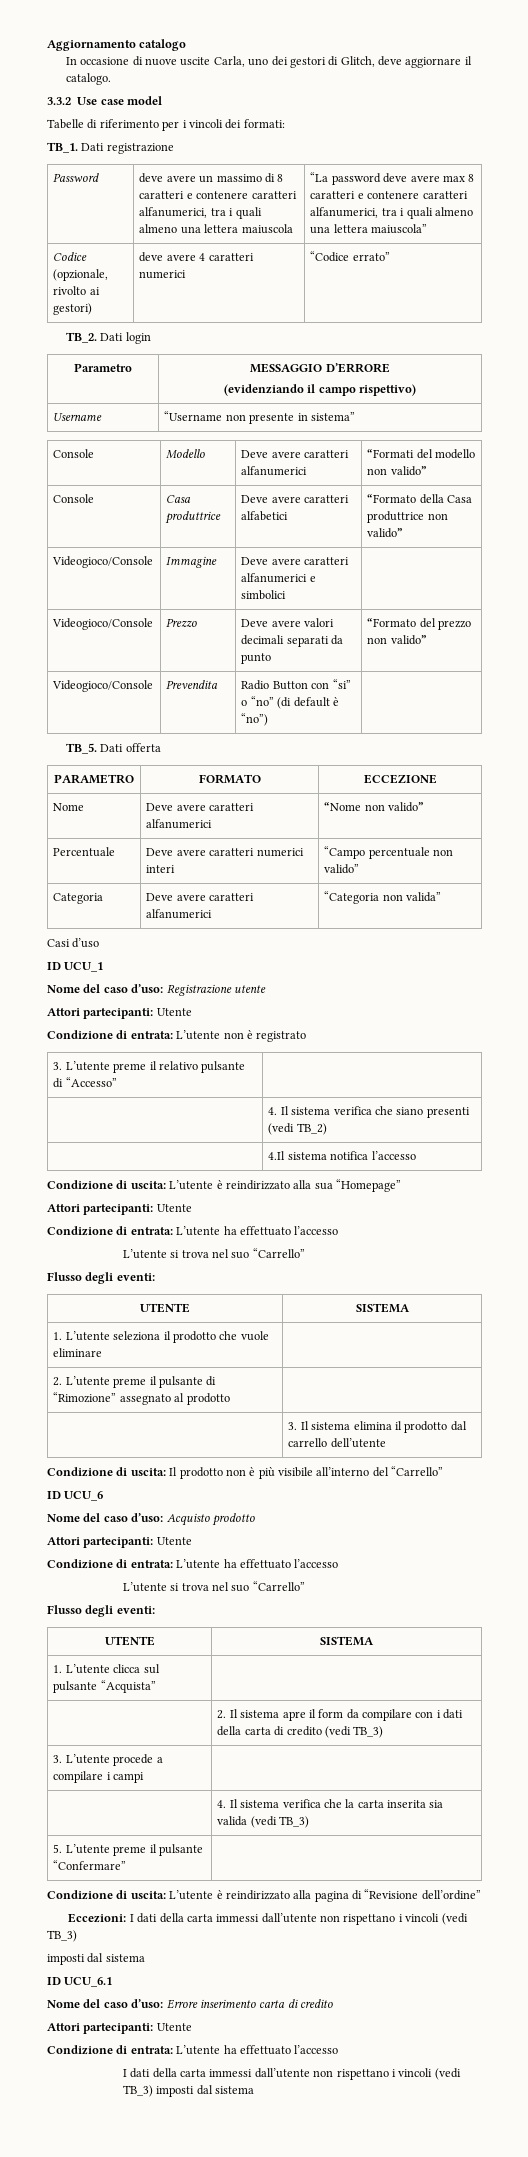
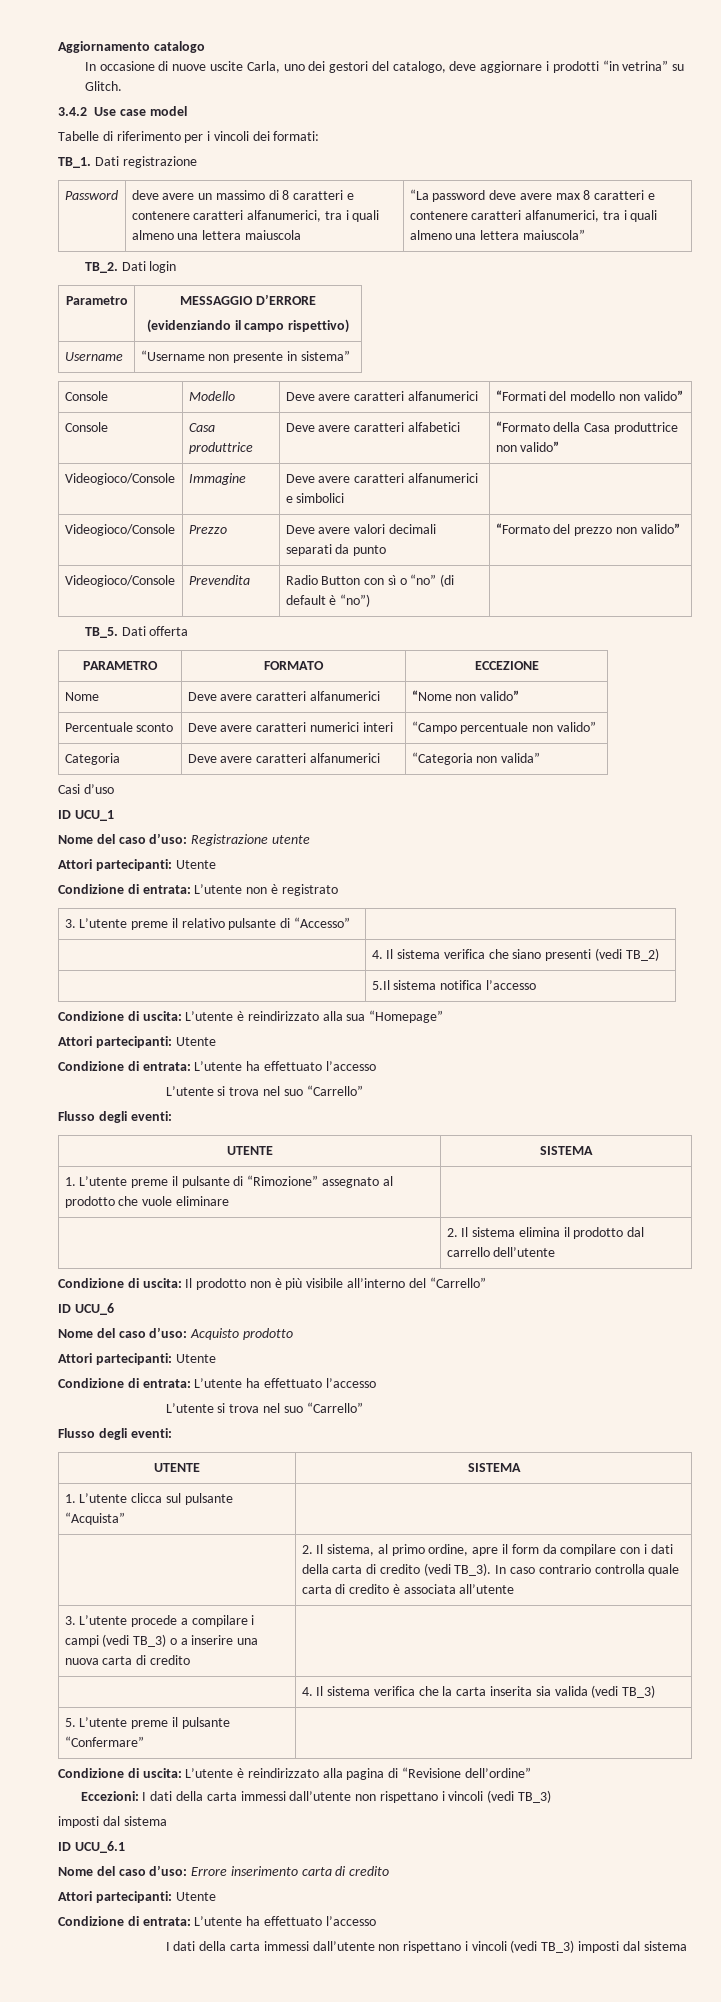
[328,56,472,68] [65,73,111,85] [47,97,71,105] di Glitch, deve aggiornare il catalogo. // 3.3.2 -> [371,60,685,73] [84,81,122,91] [58,107,87,116] del catalogo, deve aggiornare i prodotti “in vetrina” su Glitch. // 3.4.2
[53,252,88,261] [53,269,109,281] [53,286,100,295] [53,303,93,315] [139,252,254,262] [139,270,187,279] [310,251,390,262] // Codice (opzionale, rivolto ai gestori) | deve avere 4 caratteri numerici | “Codice errato” -> (585, 234) none
[332,679,351,689] “si” -> [387,575,396,585] sì
(116, 852) none -> [136,723,174,732] sconto
[268,1151,286,1160] 4.Il -> [371,980,390,990] 5.Il
[113,1331,269,1343] [53,1348,103,1357] [53,1376,110,1386] seleziona il prodotto che vuole eliminare | // 2. L’utente -> (128, 1181) none
[288,1422,298,1430] | // | 3. -> [118,1196,229,1206] [446,1228,458,1237] che vuole eliminare | // | 2.
[240,1710,280,1718] sistema -> [327,1544,469,1556] sistema, al primo ordine,
[353,1726,384,1738] TB_3) -> [454,1563,680,1576] [301,1584,515,1594] TB_3). In caso contrario controlla quale carta di credito è associata all’utente
(145, 1777) none -> [102,1634,259,1647] [64,1655,190,1665] (vedi TB_3) o a inserire una nuova carta di credito

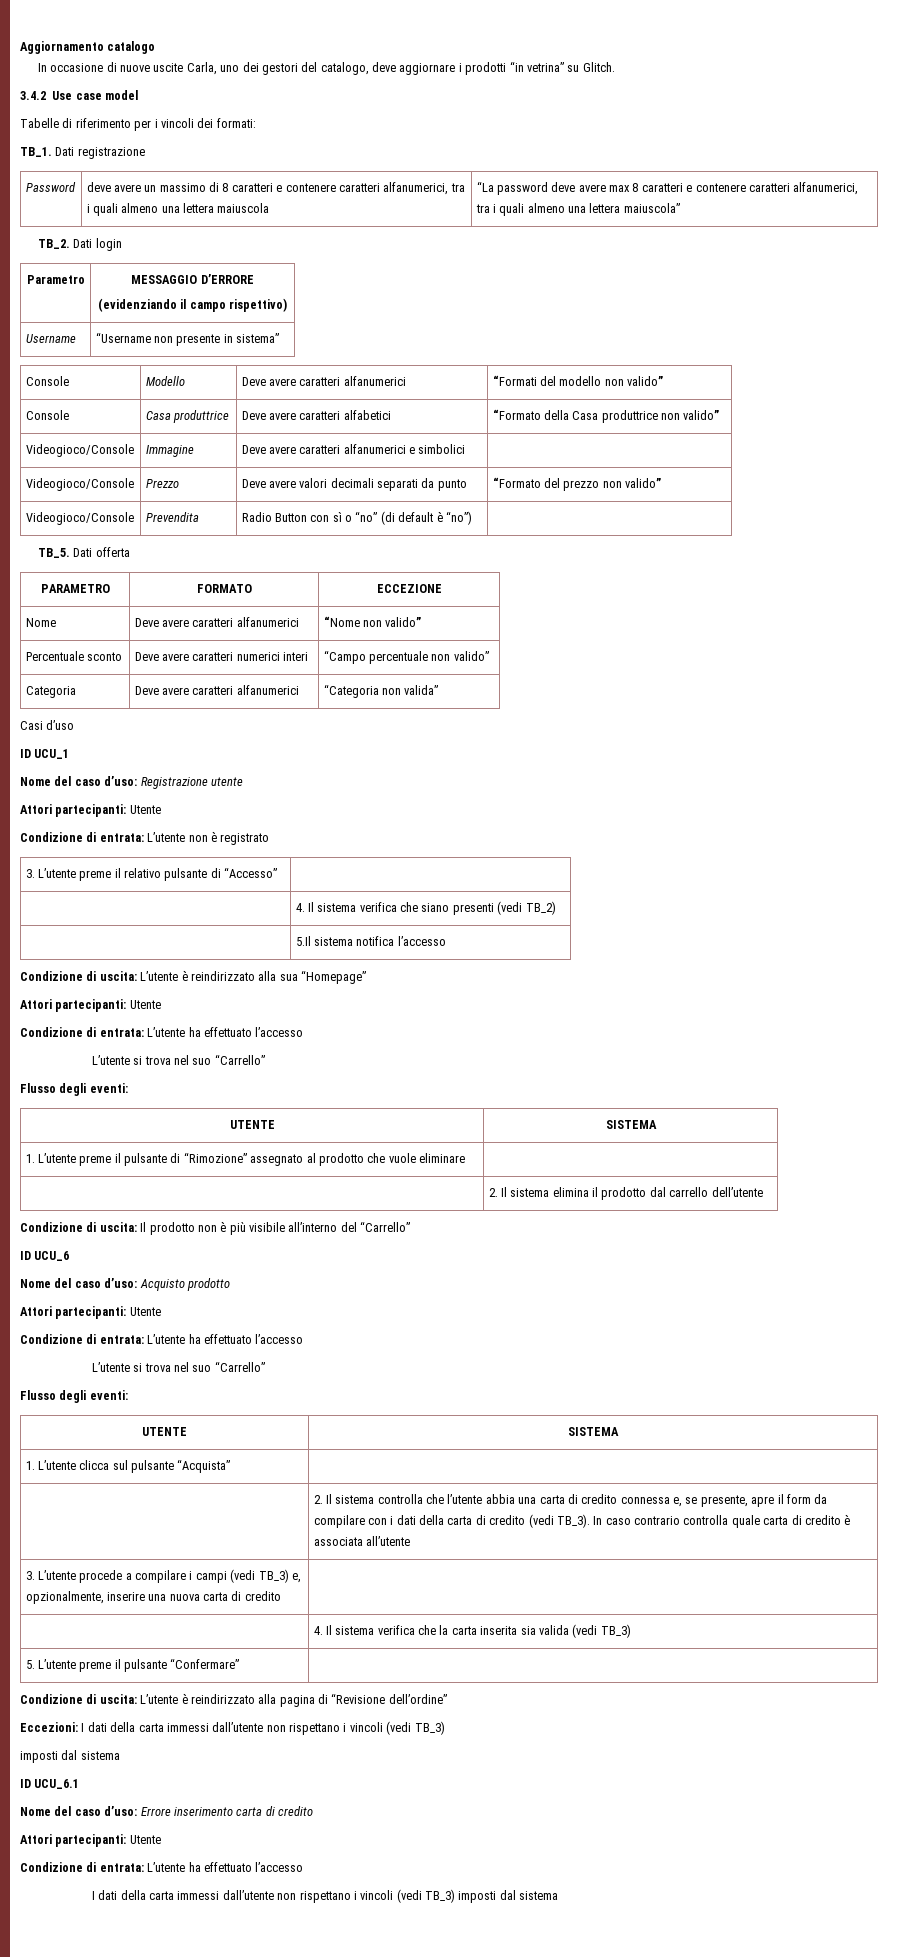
[327,1544,469,1556] sistema, al primo ordine, -> [335,1494,748,1507] sistema controlla che l’utente abbia una carta di credito connessa e, se presente,
[169,1638,188,1645] o a -> [291,1573,301,1583] [25,1591,104,1604] e, opzionalmente,

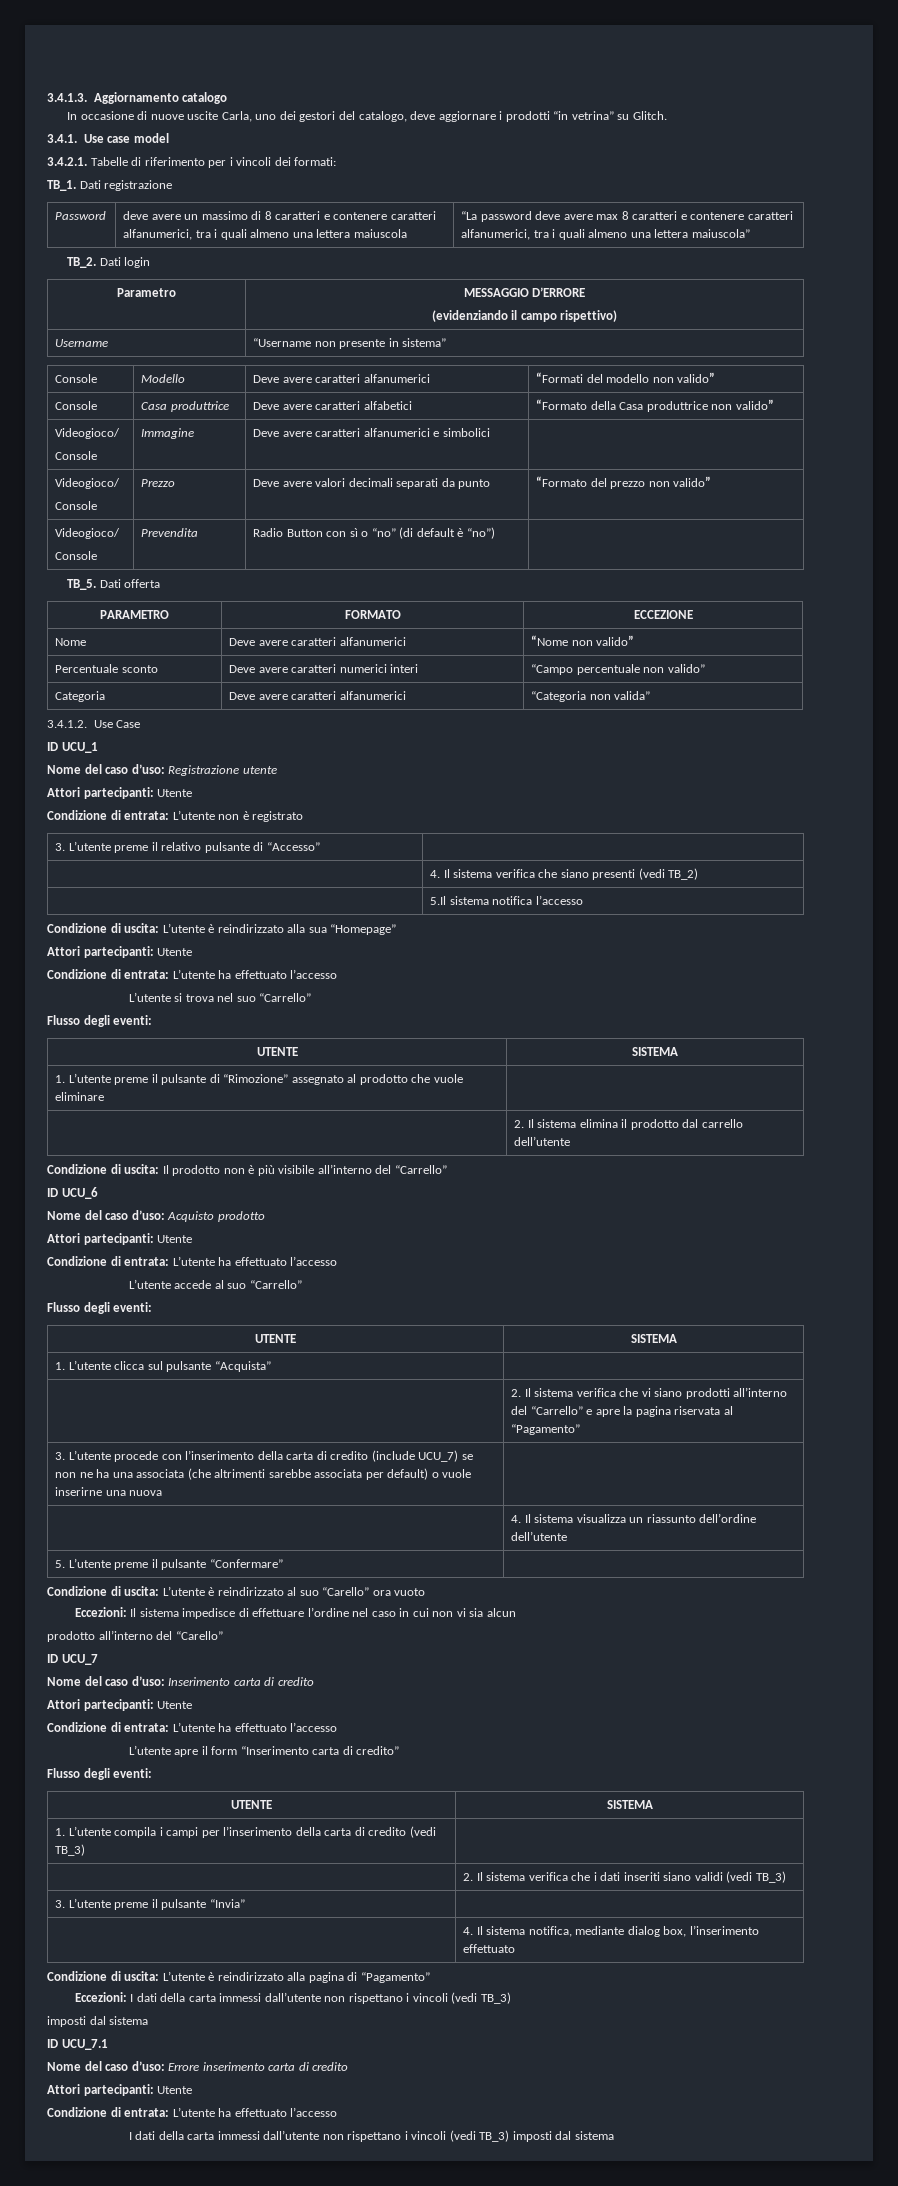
(20, 47) none -> [47,93,87,102] 3.4.1.3.
[20,91,46,100] 3.4.2 -> [47,134,77,143] 3.4.1.
(138, 95) none -> [47,157,87,166] 3.4.2.1.
[25,444,134,457] Videogioco/Console -> [55,428,121,439] [55,451,98,460] Videogioco/ // Console
[25,478,134,491] Videogioco/Console -> [55,478,121,489] [55,501,98,510] Videogioco/ // Console
[25,512,134,525] Videogioco/Console -> [55,528,121,539] [55,551,98,560] Videogioco/ // Console
[20,720,75,730] Casi d’uso -> [47,720,141,728] 3.4.1.2. Use Case
[133,1362,190,1372] si trova nel -> [174,1280,224,1289] accede al
[377,1494,828,1507] [313,1514,851,1528] [313,1536,410,1546] [25,1569,301,1583] [25,1591,145,1604] controlla che l’utente abbia una carta di credito connessa e, se presente, apre il form da compilare con i dati della carta di credito (vedi TB_3). In caso contrario controlla quale carta di credito è associata all’utente // 3. L’utente procede a compilare i campi (vedi TB_3) e, opzionalmente, inserire -> [576,1387,788,1399] [511,1406,733,1417] [511,1424,581,1435] [55,1450,473,1462] [55,1468,472,1480] [55,1487,103,1496] verifica che vi siano prodotti all’interno del “Carrello” e apre la pagina riservata al “Pagamento” // 3. L’utente procede con l’inserimento della carta di credito (include UCU_7) se non ne ha una associata (che altrimenti sarebbe associata per default) o vuole inserirne
[203,1591,281,1601] [313,1624,631,1638] carta di credito | // | 4. Il sistema verifica che la carta inserita sia valida (vedi TB_3) -> [511,1513,757,1523] [511,1531,568,1541] | // | 4. Il sistema visualizza un riassunto dell’ordine dell’utente
(240, 1663) none -> [47,1586,426,1596] [74,1607,516,1619] [47,1630,223,1642] [47,1654,98,1665] [47,1676,314,1686] [47,1699,193,1711] [47,1722,338,1732] [128,1745,400,1757] [47,1768,153,1780] [231,1800,272,1809] [606,1800,653,1809] [55,1826,436,1838] [55,1844,86,1856] [463,1871,786,1883] [55,1898,245,1910] [463,1925,759,1937] [463,1944,516,1953] // Condizione di uscita: L’utente è reindirizzato al suo “Carello” ora vuoto // Eccezioni: Il sistema impedisce di effettuare l’ordine nel caso in cui non vi sia alcun // prodotto all’interno del “Carello” // ID UCU_7 // Nome del caso d’uso: Inserimento carta di credito // Attori partecipanti: Utente // Condizione di entrata: L’utente ha effettuato l’accesso // L’utente apre il form “Inserimento carta di credito” // Flusso degli eventi: // UTENTE | SISTEMA // 1. L’utente compila i campi per l’inserimento della carta di credito (vedi TB_3) | // | 2. Il sistema verifica che i dati inseriti siano validi (vedi TB_3) // 3. L’utente preme il pulsante “Invia” | // | 4. Il sistema notifica, mediante dialog box, l’inserimento effettuato
[331,1693,447,1704] “Revisione dell’ordine” -> [360,1972,430,1983] “Pagamento”
[34,1779,80,1789] UCU_6.1 -> [61,2039,108,2050] UCU_7.1

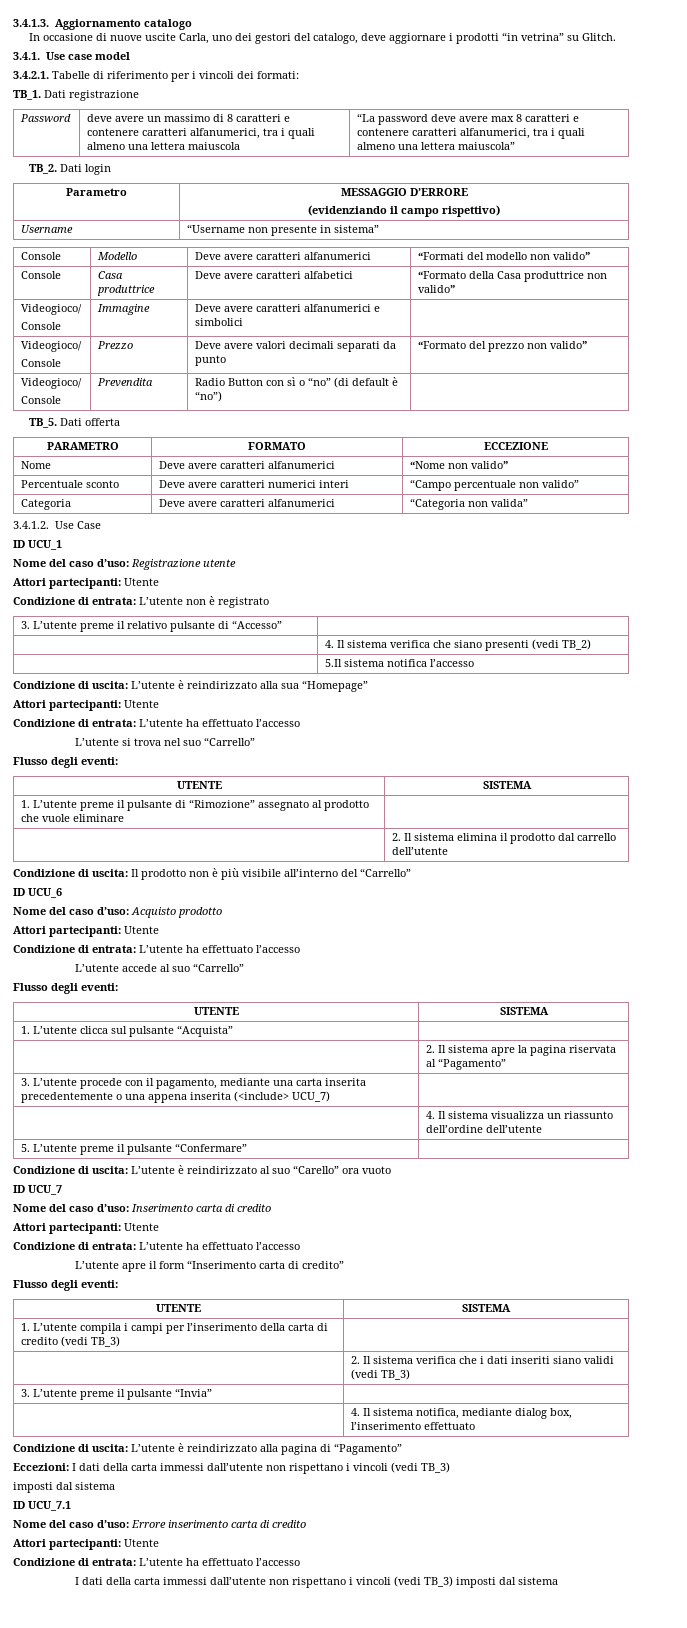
[576,1387,788,1399] [511,1406,593,1415] verifica che vi siano prodotti all’interno del “Carrello” e -> (489, 1049) none
[185,1450,473,1462] [55,1468,472,1480] [55,1487,163,1496] l’inserimento della carta di credito (include UCU_7) se non ne ha una associata (che altrimenti sarebbe associata per default) o vuole inserirne una nuova -> [146,1078,367,1089] [21,1091,331,1103] il pagamento, mediante una carta inserita precedentemente o una appena inserita (<include> UCU_7)
[74,1607,516,1619] [47,1630,223,1642] // Eccezioni: Il sistema impedisce di effettuare l’ordine nel caso in cui non vi sia alcun // prodotto all’interno del “Carello” -> (391, 1170) none

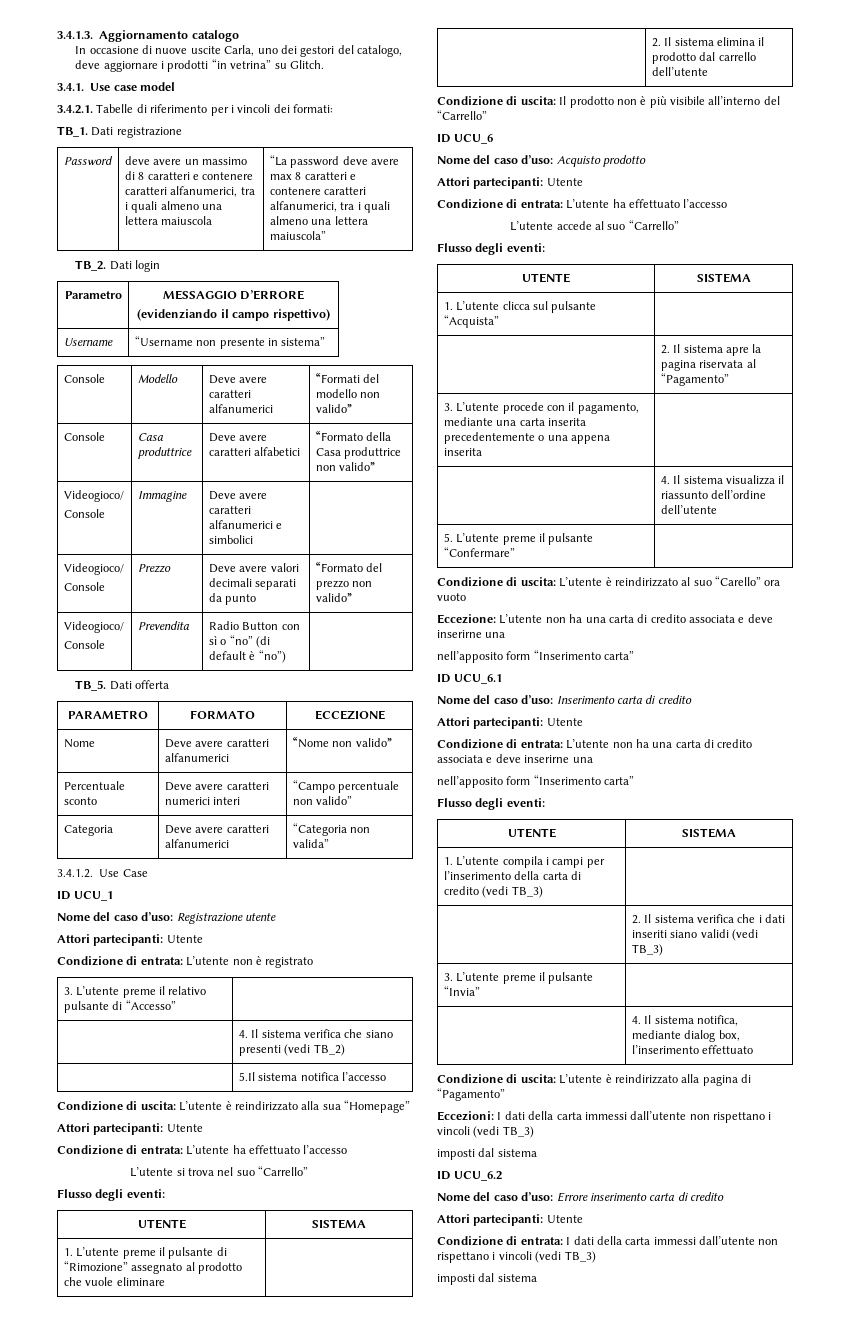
[234,1091,331,1102] (<include> UCU_7) -> (482, 452) none
[547,1113,562,1119] un -> [778,475,785,484] il
[13,1185,62,1195] // ID UCU_7 -> [437,614,773,624] [437,630,506,638] [437,650,635,663] [437,674,503,684] // Eccezione: L’utente non ha una carta di credito associata e deve inserirne una // nell’apposito form “Inserimento carta” // ID UCU_6.1
[186,1242,300,1250] [75,1260,345,1272] ha effettuato l’accesso // L’utente apre il form “Inserimento carta di credito” -> [612,739,753,748] [437,754,593,763] [437,775,635,788] non ha una carta di credito associata e deve inserirne una // nell’apposito form “Inserimento carta”
[28,1501,71,1511] UCU_7.1 -> [454,1171,503,1181] UCU_6.2
[139,1558,300,1566] L’utente ha effettuato l’accesso // -> (563, 1241) none
(454, 1581) none -> (596, 1257) //

